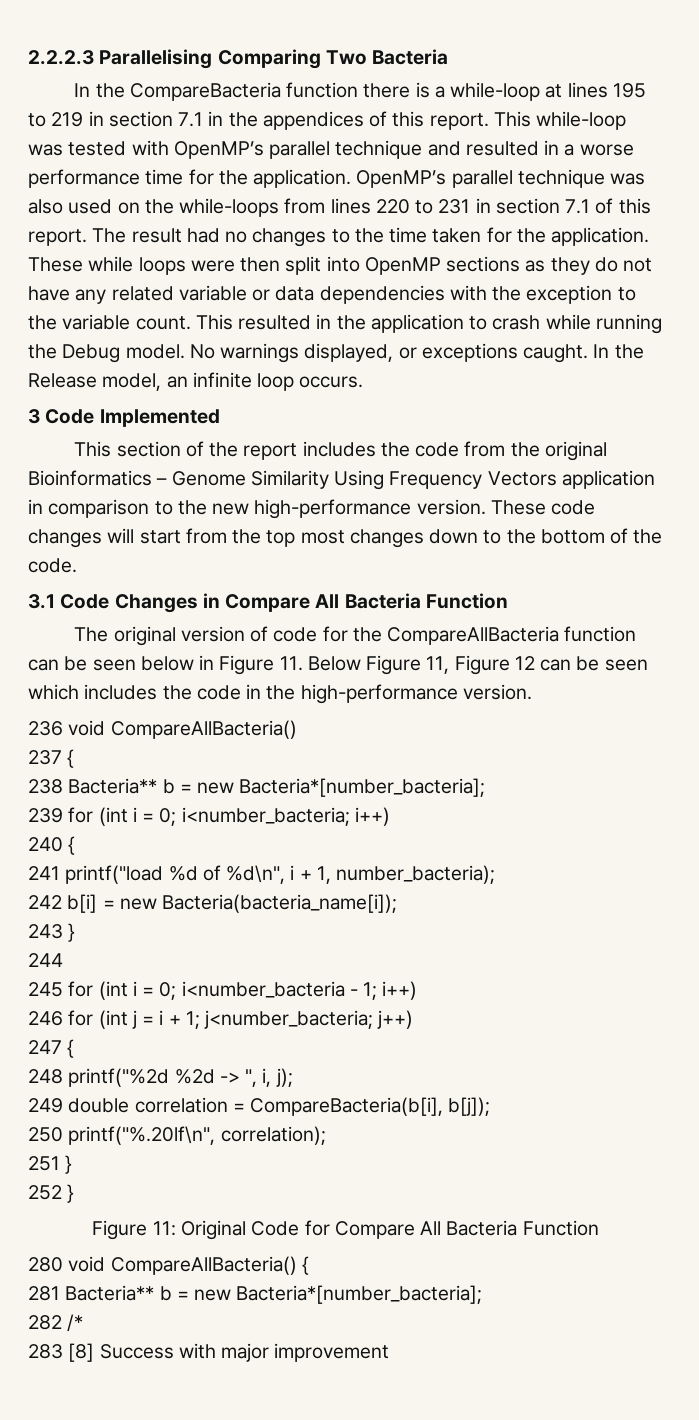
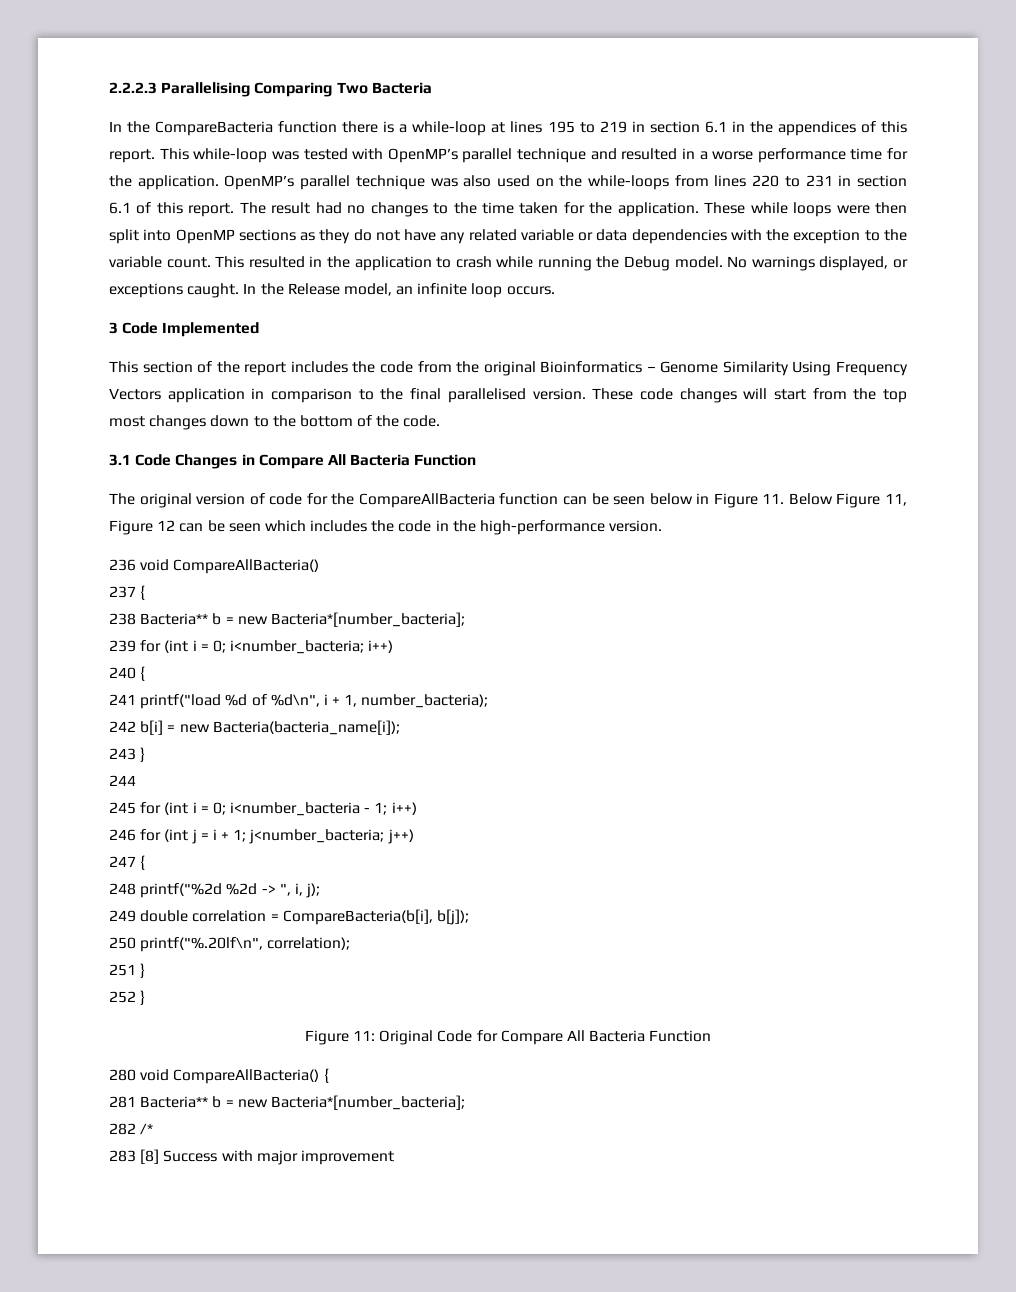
[178,112,204,127] 7.1 -> [704,121,727,133] 6.1
[565,199,591,214] 7.1 -> [109,202,131,214] 6.1
[212,499,412,519] new high-performance -> [410,388,526,403] final parallelised

